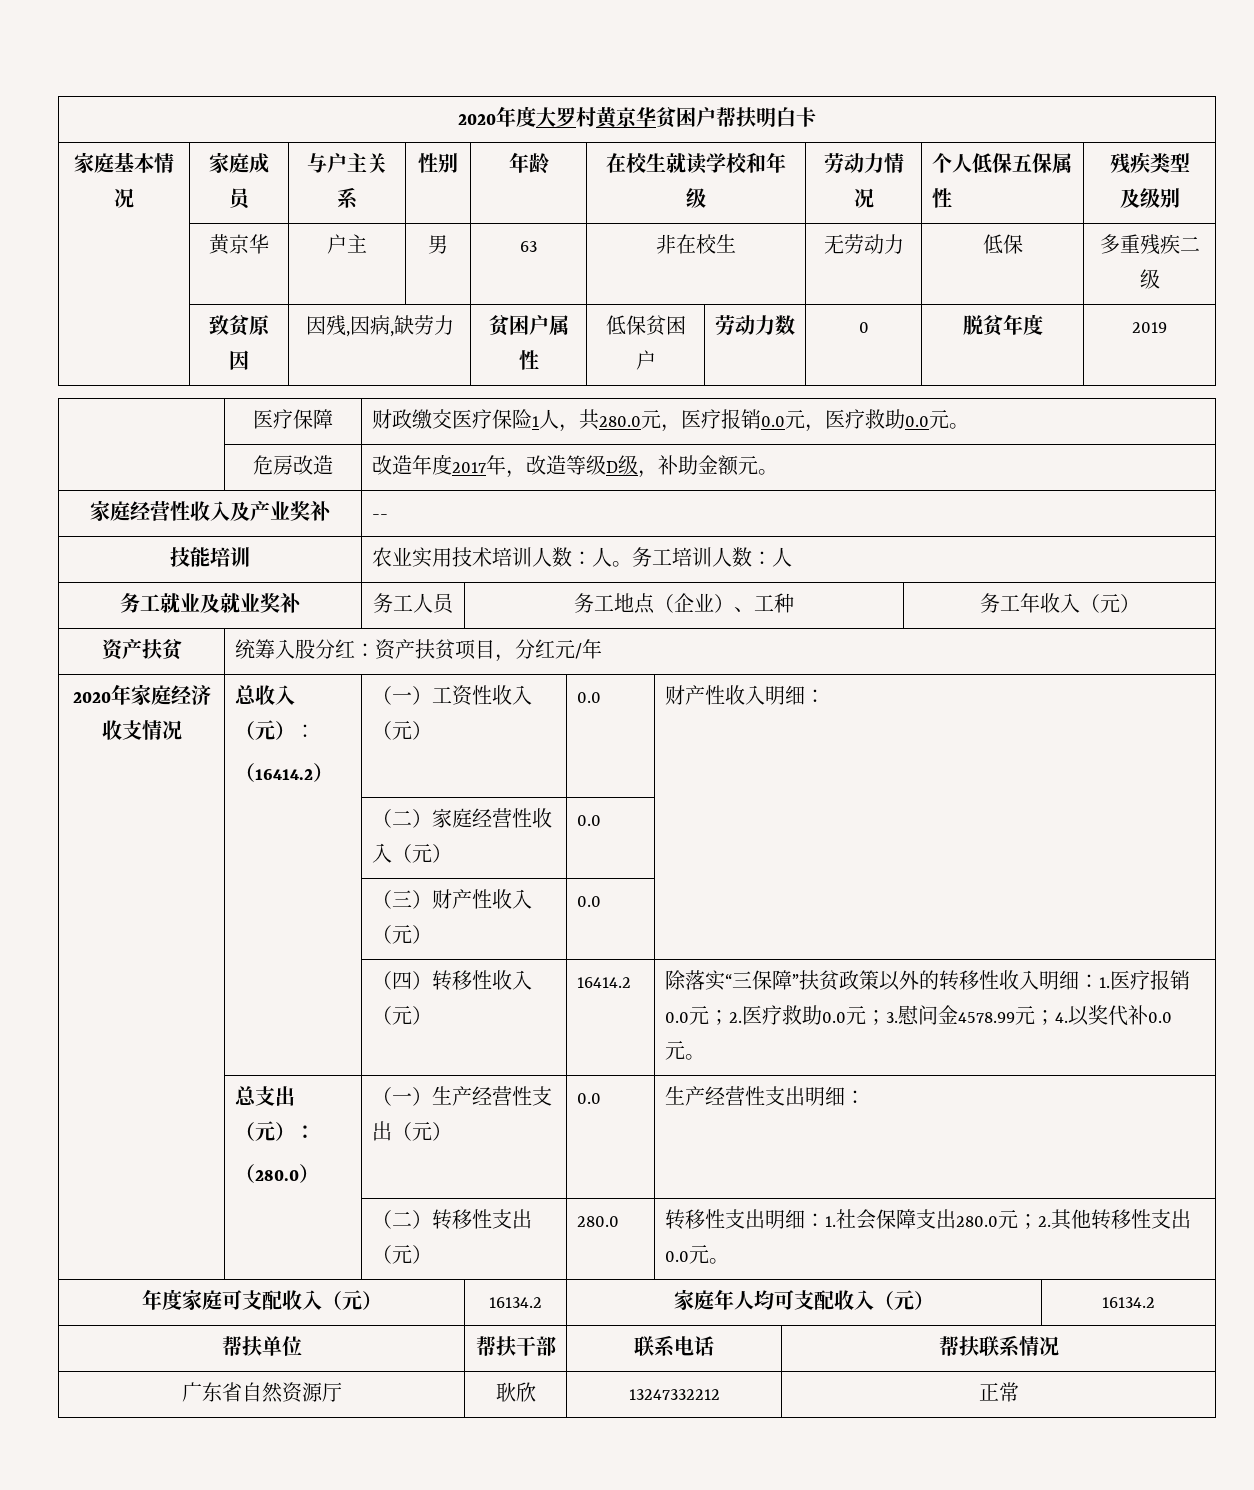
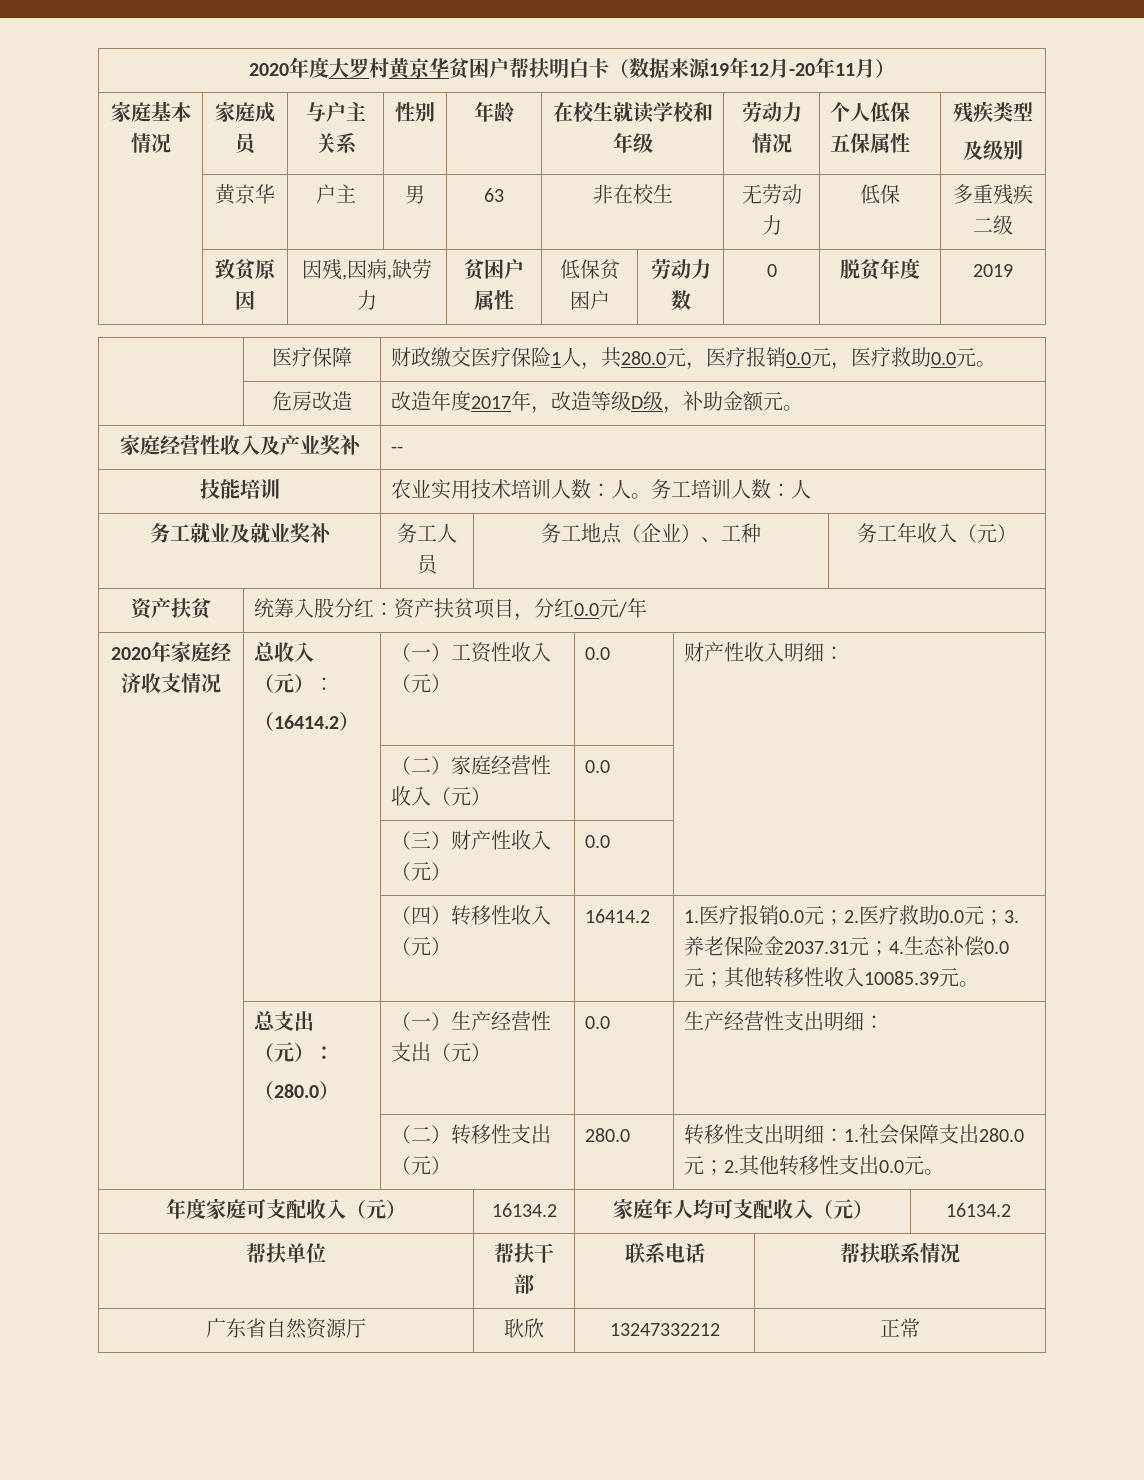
(816, 117) none -> [609,57,895,78] （数据来源19年12月-20年11月）
(555, 648) none -> [574,603,600,616] 0.0
[664,970,1099,991] 除落实“三保障”扶贫政策以外的转移性收入明细： -> (651, 916) none
[897,1005,1172,1026] 慰问金4578.99元；4.以奖代补0.0 -> [684,936,1010,957] [684,967,940,988] 养老保险金2037.31元；4.生态补偿0.0元；其他转移性收入10085.39

